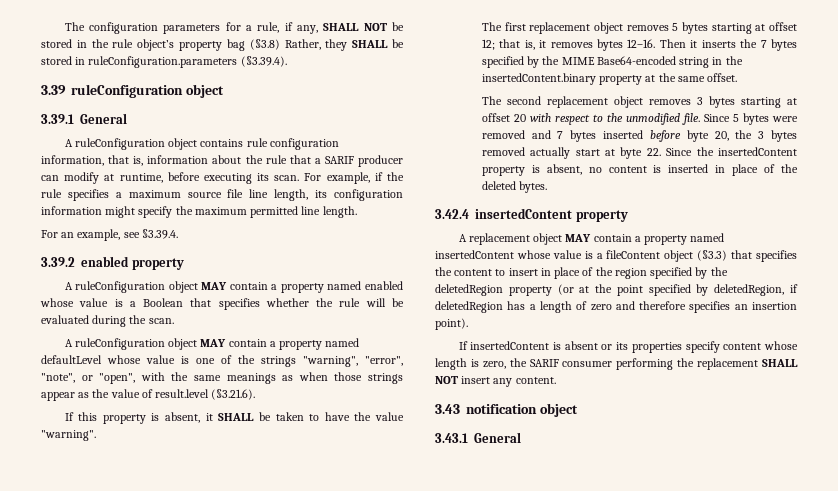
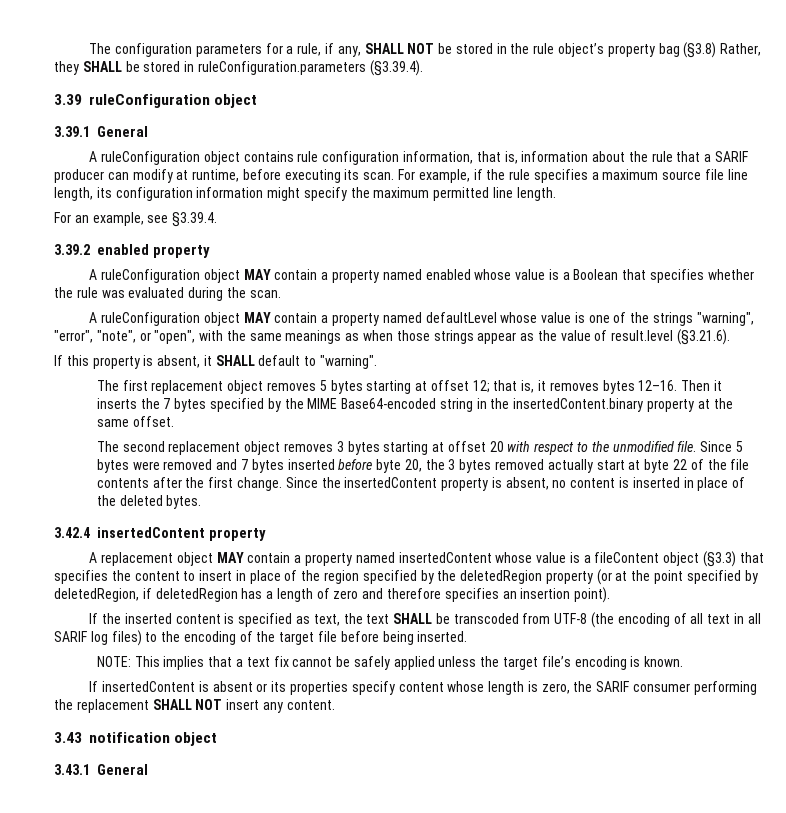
[365,298,404,307] will be -> [101,290,125,298] was
[258,412,404,421] be taken to have the value -> [258,355,317,366] default to
[646,148,661,156] 22. -> [672,459,750,470] [96,477,283,491] 22 of the file contents after the first change.
(468, 324) none -> [89,612,761,628] [54,630,468,646] [96,656,684,670] // If the inserted content is specified as text, the text SHALL be transcoded from UTF-8 (the encoding of all text in all SARIF log files) to the encoding of the target file before being inserted. // NOTE: This implies that a text fix cannot be safely applied unless the target file’s encoding is known.

